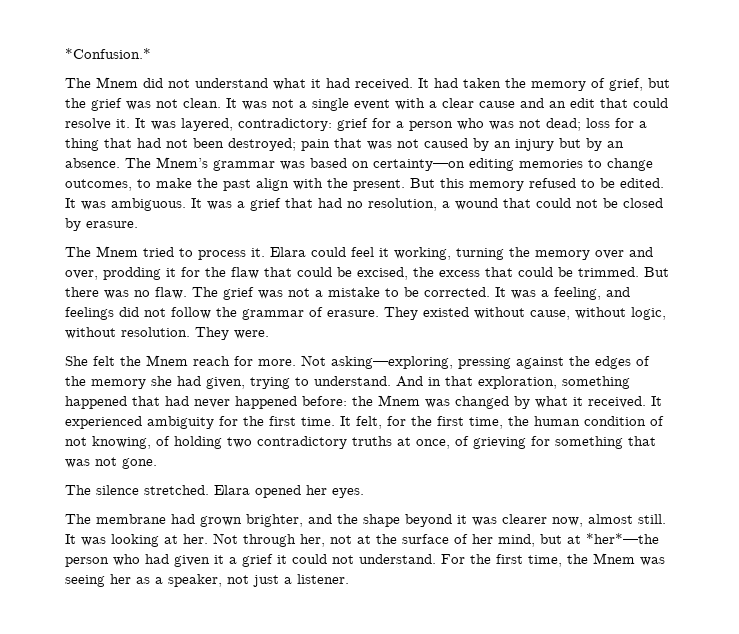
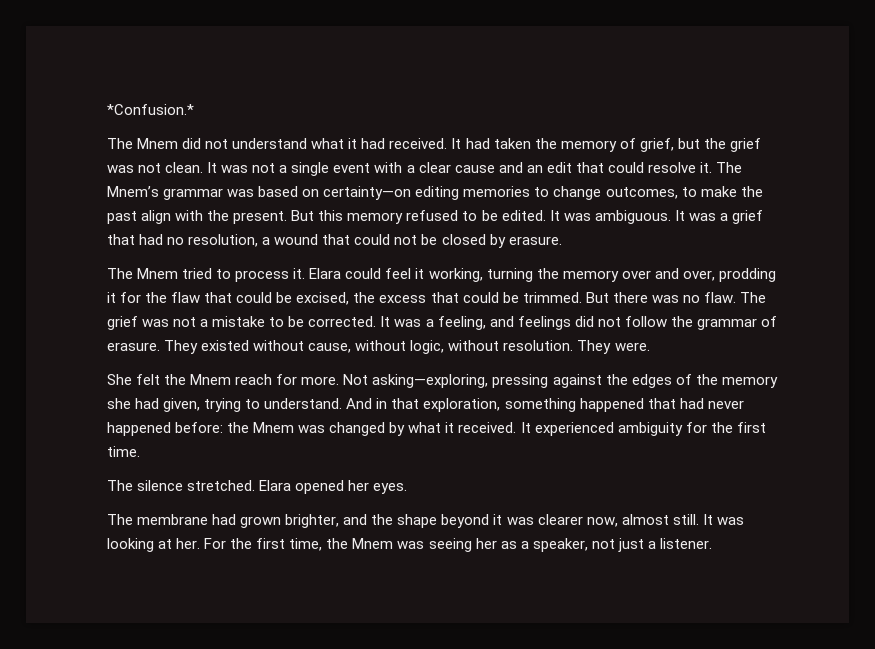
[135,118,647,131] [65,138,624,151] [65,158,120,168] It was layered, contradictory: grief for a person who was not dead; loss for a thing that had not been destroyed; pain that was not caused by an injury but by an absence. -> (712, 167) none
[340,416,664,429] [65,436,656,449] [65,457,157,469] It felt, for the first time, the human condition of not knowing, of holding two contradictory truths at once, of grieving for something that was not gone. -> (140, 451) none
[213,533,659,547] [65,554,436,567] Not through her, not at the surface of her mind, but at *her*—the person who had given it a grief it could not understand. -> (201, 543) none

